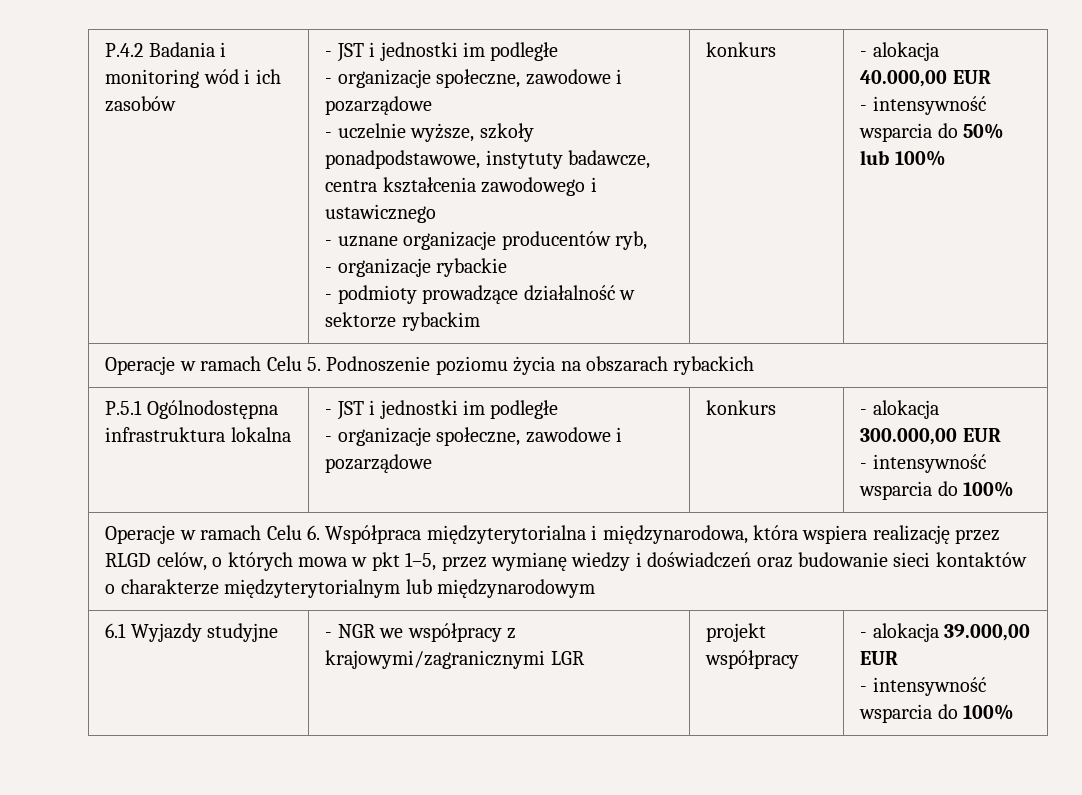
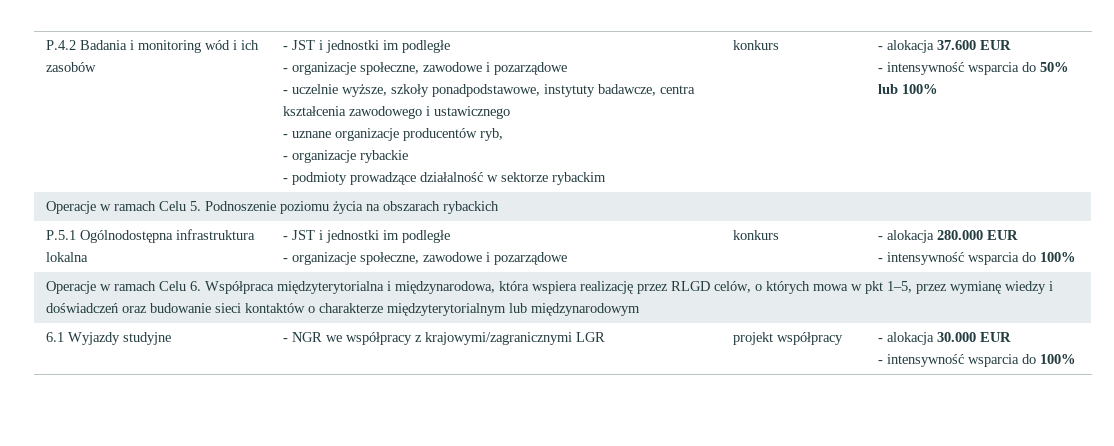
[860,70,948,87] 40.000,00 -> [937,40,977,50] 37.600
[860,428,958,445] 300.000,00 -> [937,230,984,240] 280.000
[944,624,1031,641] 39.000,00 -> [937,332,977,342] 30.000

